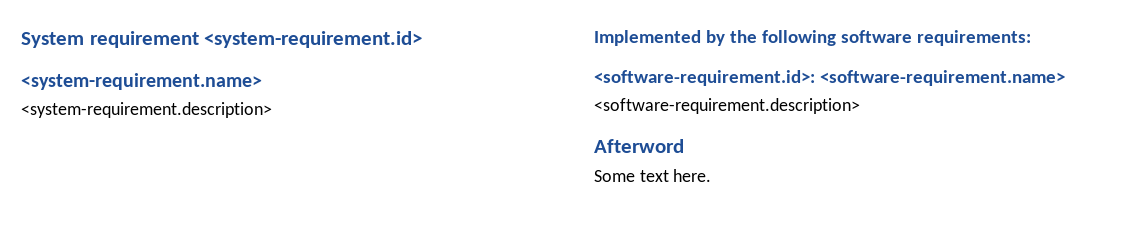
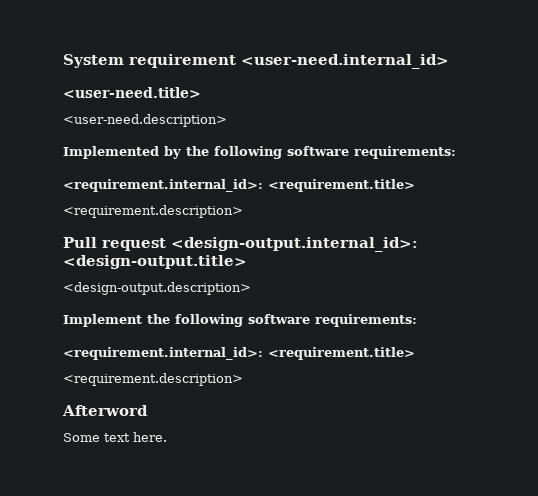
[204,31,423,48] [21,73,262,90] [21,102,272,118] <system-requirement.id> // <system-requirement.name> // <system-requirement.description> -> [241,54,449,69] [63,87,201,98] [63,114,227,127] <user-need.internal_id> // <user-need.title> // <user-need.description>
[594,70,1065,86] [594,98,860,114] <software-requirement.id>: <software-requirement.name> // <software-requirement.description> -> [63,179,415,192] [63,205,243,218] [63,237,418,252] [63,255,247,269] [63,282,251,295] [63,314,417,327] [63,347,415,360] [63,373,243,386] <requirement.internal_id>: <requirement.title> // <requirement.description> // Pull request <design-output.internal_id>: <design-output.title> // <design-output.description> // Implement the following software requirements: // <requirement.internal_id>: <requirement.title> // <requirement.description>

